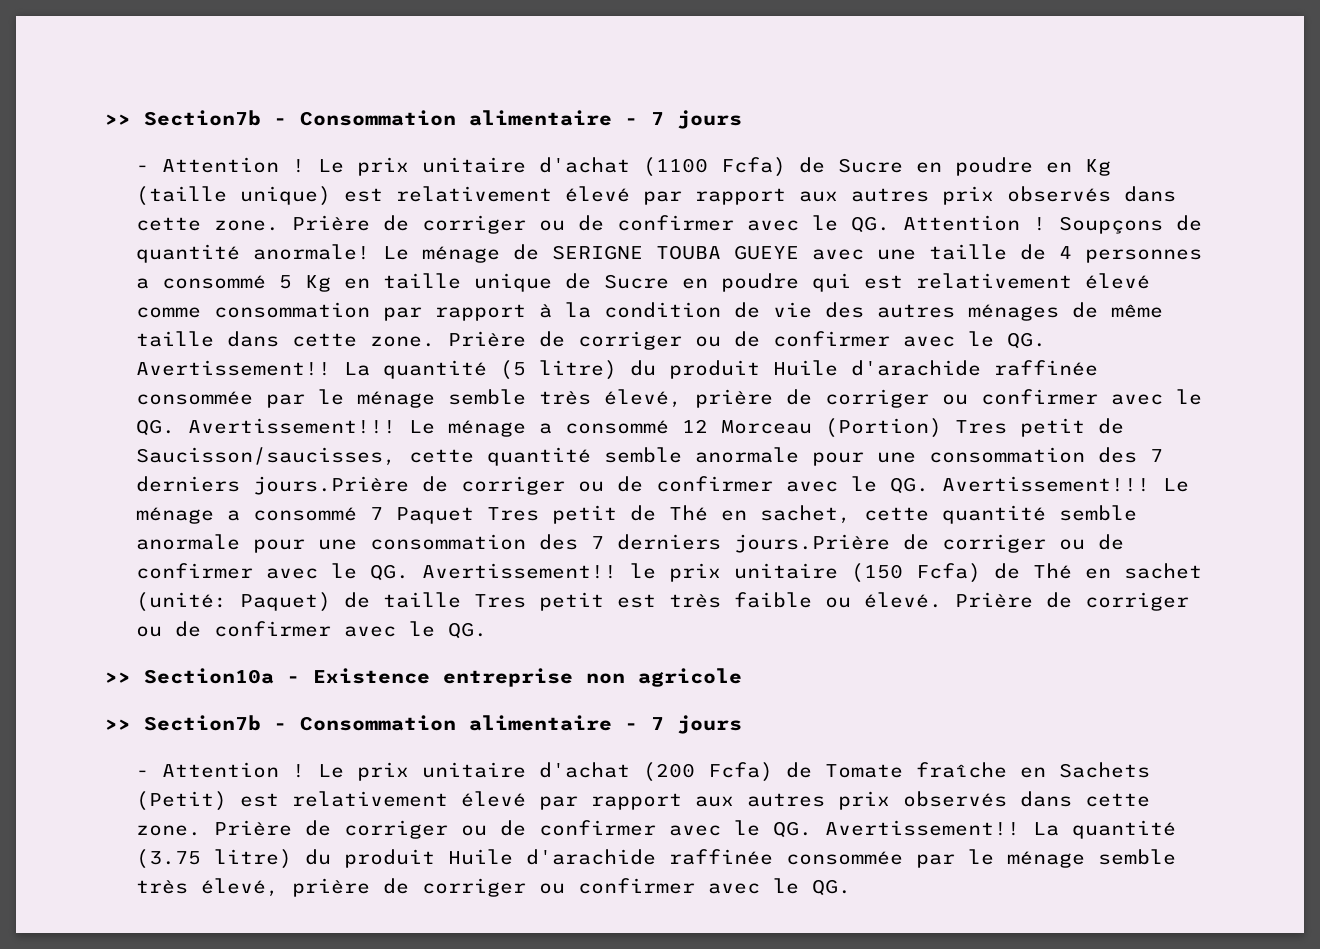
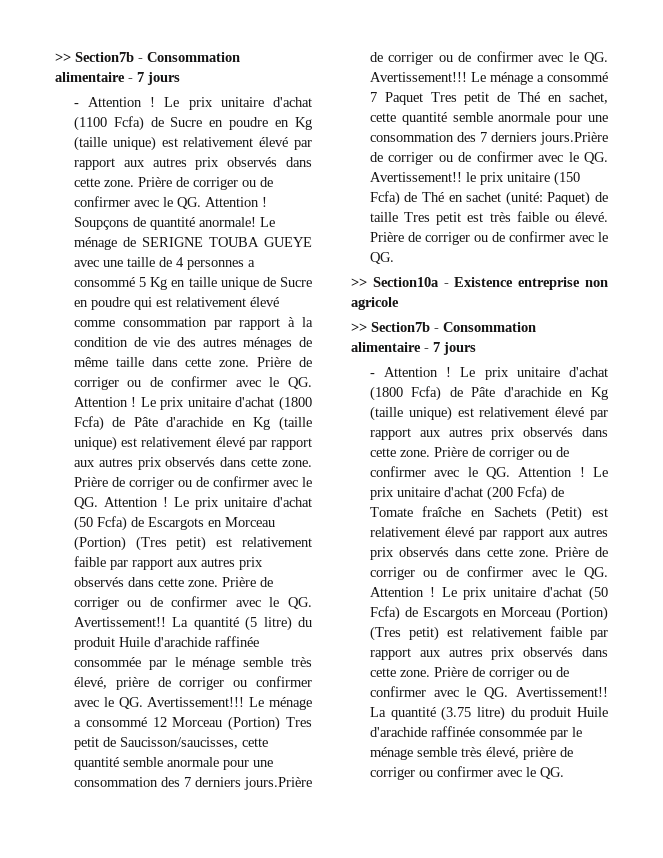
(1047, 340) none -> [73,396,312,411] [73,416,312,431] [73,436,312,451] [73,457,312,470] [73,476,312,490] [73,497,312,510] [73,516,275,531] [73,536,313,551] [73,556,263,570] [73,577,273,587] [73,596,312,610] Attention ! Le prix unitaire d'achat (1800 Fcfa) de Pâte d'arachide en Kg (taille unique) est relativement élevé par rapport aux autres prix observés dans cette zone. Prière de corriger ou de confirmer avec le QG. Attention ! Le prix unitaire d'achat (50 Fcfa) de Escargots en Morceau (Portion) (Tres petit) est relativement faible par rapport aux autres prix observés dans cette zone. Prière de corriger ou de confirmer avec le QG.
(631, 770) none -> [369,386,608,401] [369,406,608,421] [369,427,608,440] [369,447,569,460] [369,466,608,479] [369,487,483,500] (1800 Fcfa) de Pâte d'arachide en Kg (taille unique) est relativement élevé par rapport aux autres prix observés dans cette zone. Prière de corriger ou de confirmer avec le QG. Attention ! Le prix unitaire d'achat
(813, 829) none -> [369,586,608,601] [369,606,608,621] [369,626,608,641] [369,647,608,660] [369,667,569,680] [369,686,509,699] Attention ! Le prix unitaire d'achat (50 Fcfa) de Escargots en Morceau (Portion) (Tres petit) est relativement faible par rapport aux autres prix observés dans cette zone. Prière de corriger ou de confirmer avec le QG.

